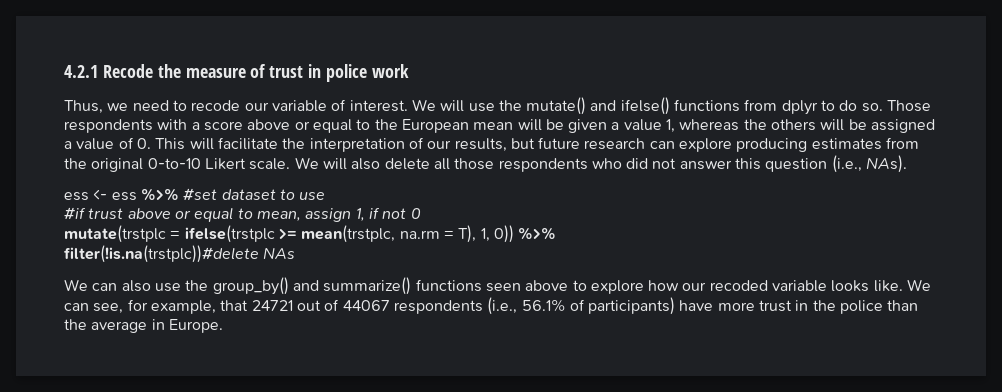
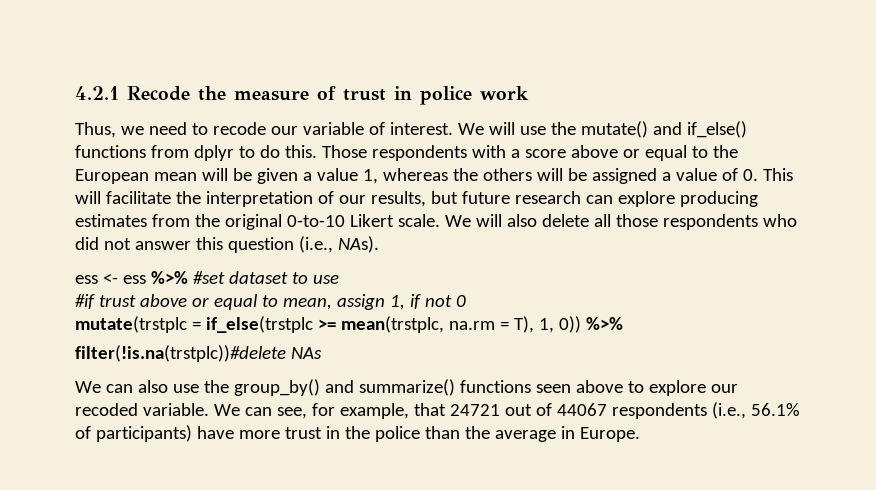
[620,97,670,115] ifelse() -> [686,121,747,138] if_else()
[861,103,883,112] so. -> [284,145,317,158] this.
[184,225,275,243] ifelse(trstplc -> [205,316,313,333] if_else(trstplc
[648,280,680,291] how -> (706, 388) none
[772,280,903,292] variable looks like. -> [142,403,209,416] variable.

